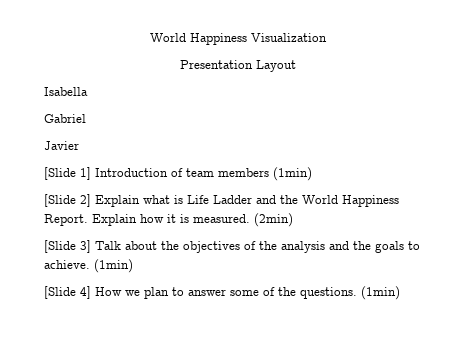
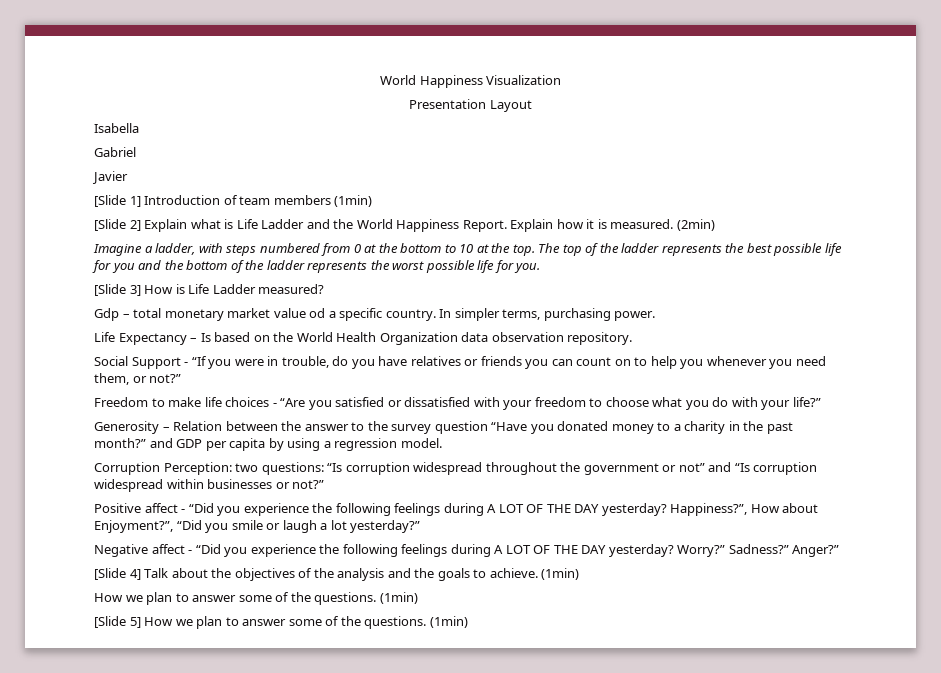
[44,240,91,253] [Slide 3] -> [93,243,842,256] [92,260,541,273] [94,284,325,296] [94,308,656,321] [94,332,633,345] [94,356,826,369] [94,373,182,385] [94,397,821,410] [94,421,793,434] [94,438,442,451] [94,462,818,475] [94,479,325,492] [94,503,819,516] [94,520,421,533] [94,544,840,557] [94,568,141,580] Imagine a ladder, with steps numbered from 0 at the bottom to 10 at the top. The top of the ladder represents the best possible life for you and the bottom of the ladder represents the worst possible life for you. // [Slide 3] How is Life Ladder measured? // Gdp – total monetary market value od a specific country. In simpler terms, purchasing power. // Life Expectancy – Is based on the World Health Organization data observation repository. // Social Support - “If you were in trouble, do you have relatives or friends you can count on to help you whenever you need them, or not?” // Freedom to make life choices - “Are you satisfied or dissatisfied with your freedom to choose what you do with your life?” // Generosity – Relation between the answer to the survey question “Have you donated money to a charity in the past month?” and GDP per capita by using a regression model. // Corruption Perception: two questions: “Is corruption widespread throughout the government or not” and “Is corruption widespread within businesses or not?” // Positive affect - “Did you experience the following feelings during A LOT OF THE DAY yesterday? Happiness?”, How about Enjoyment?”, “Did you smile or laugh a lot yesterday?” // Negative affect - “Did you experience the following feelings during A LOT OF THE DAY yesterday? Worry?” Sadness?” Anger?” // [Slide 4]
[44,286,91,299] [Slide 4] -> (580, 574) none
(400, 293) none -> [94,616,468,629] // [Slide 5] How we plan to answer some of the questions. (1min)

